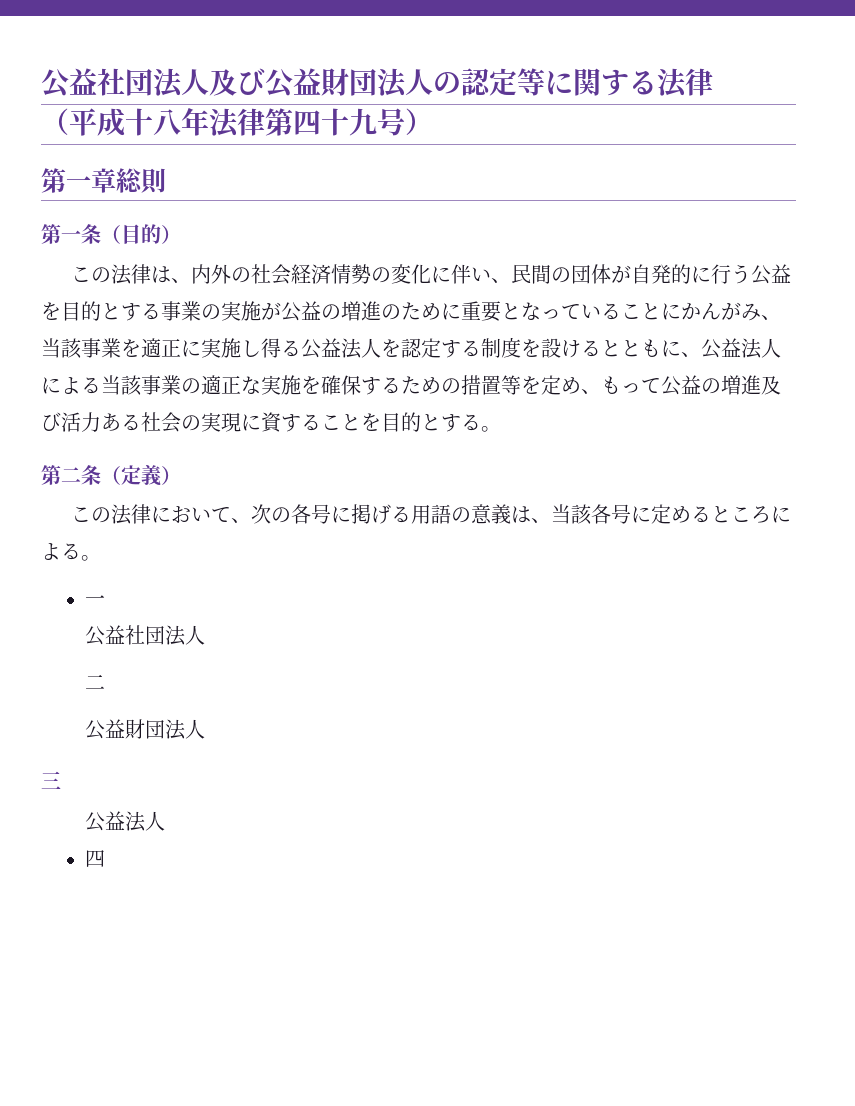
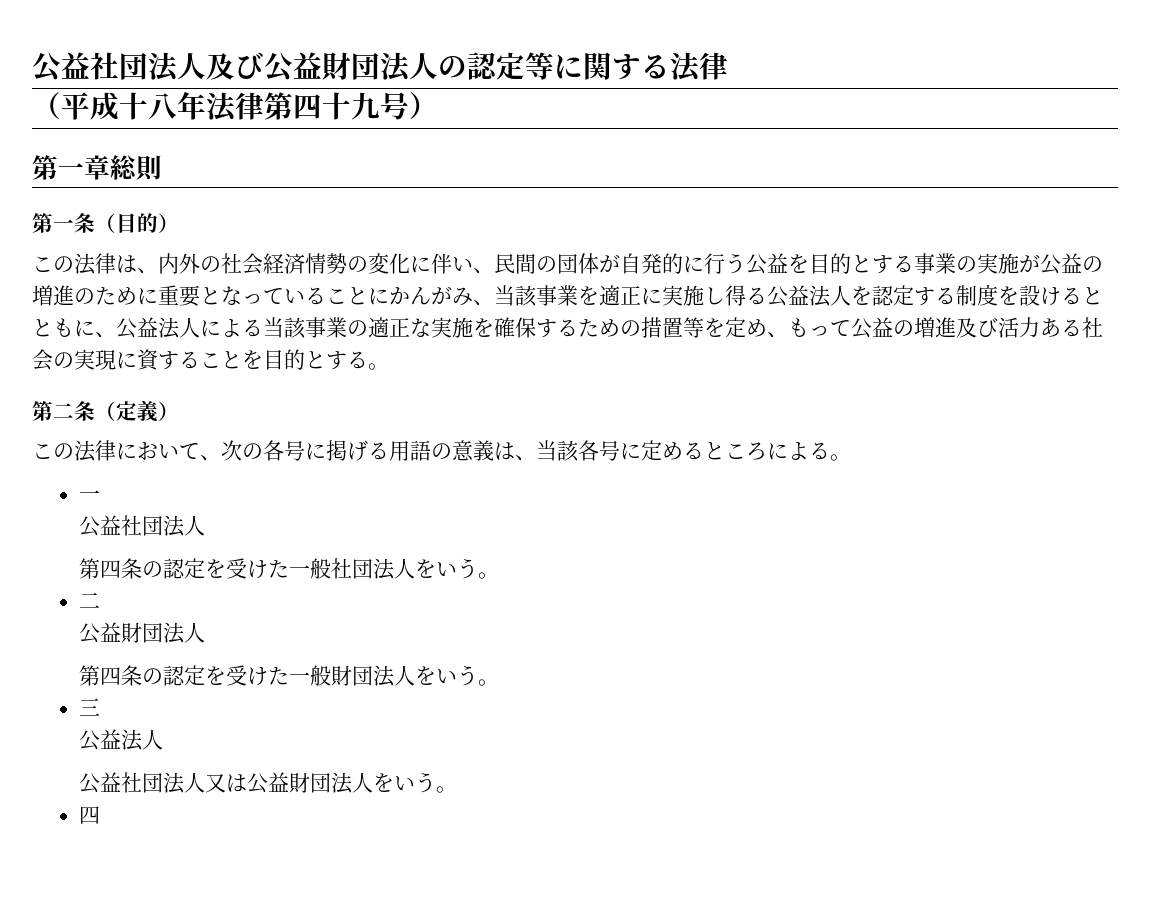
[85,674,106,690] [85,719,206,740] [41,771,61,789] [85,811,166,832] 二 // 公益財団法人 // 三 // 公益法人 -> [79,558,500,580] [78,592,100,608] [79,622,206,644] [79,665,500,687] [78,698,100,716] [79,729,164,751] [79,772,458,794] 第四条の認定を受けた一般社団法人をいう。 // 二 // 公益財団法人 // 第四条の認定を受けた一般財団法人をいう。 // 三 // 公益法人 // 公益社団法人又は公益財団法人をいう。

